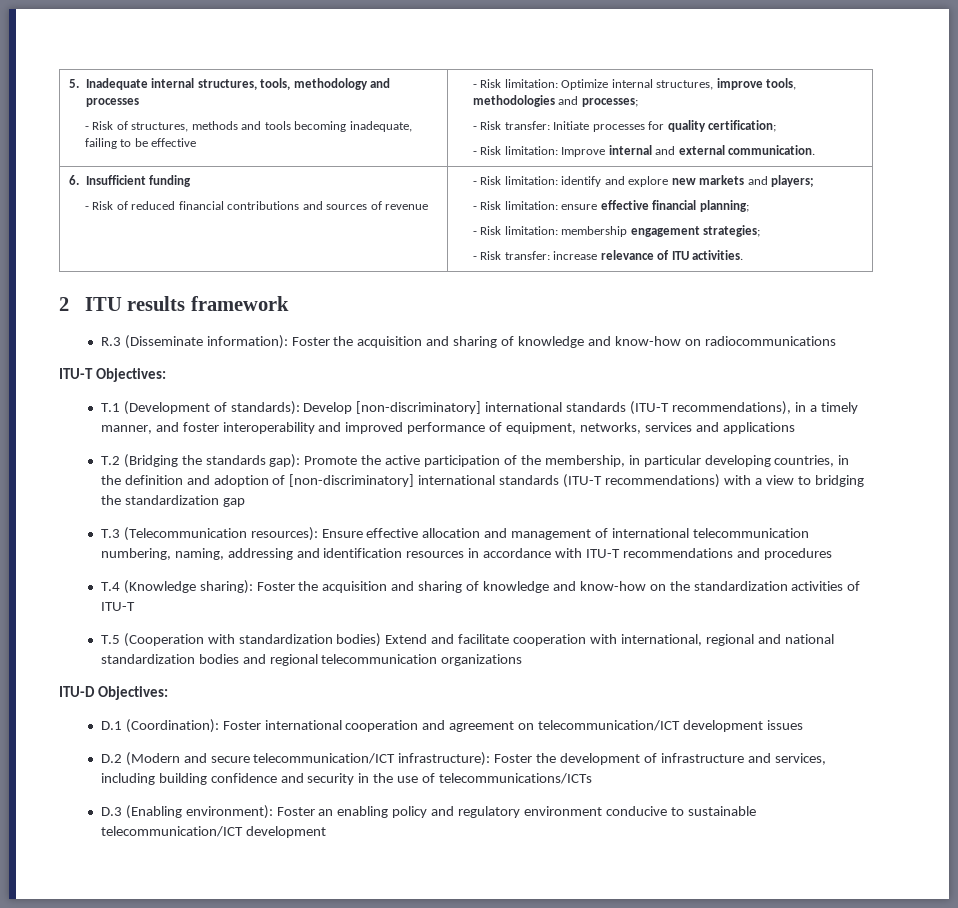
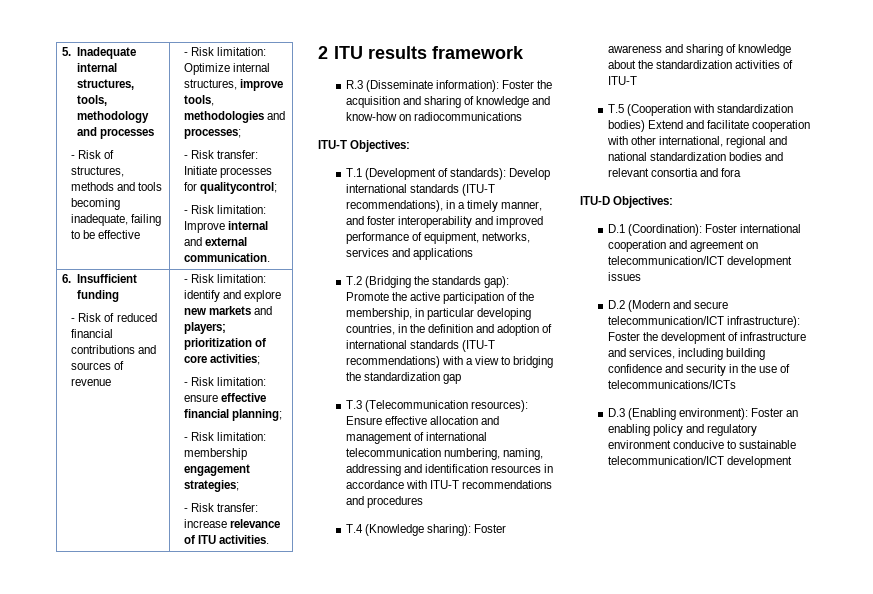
[667,120,777,132] quality certification; -> [200,182,278,194] qualitycontrol;
(815, 181) none -> [184,338,267,350] [184,354,261,365] prioritization of core activities;
[356,401,482,414] [non-discriminatory] -> (551, 174) none
[289,474,415,487] [non-discriminatory] -> (553, 328) none
[298,581,666,593] the acquisition and sharing of knowledge and know-how on -> [607,44,792,56] [607,60,636,69] awareness and sharing of knowledge about
(617, 639) none -> [630,136,656,145] other
[269,654,523,666] regional telecommunication organizations -> [607,168,742,177] relevant consortia and fora

